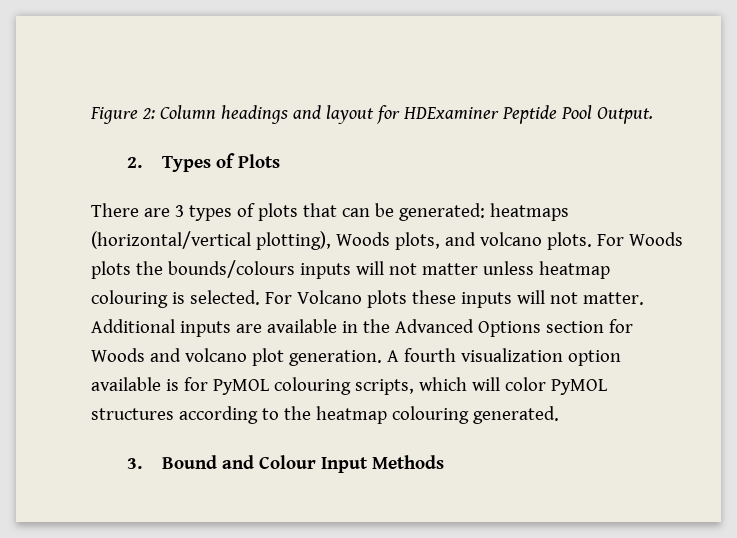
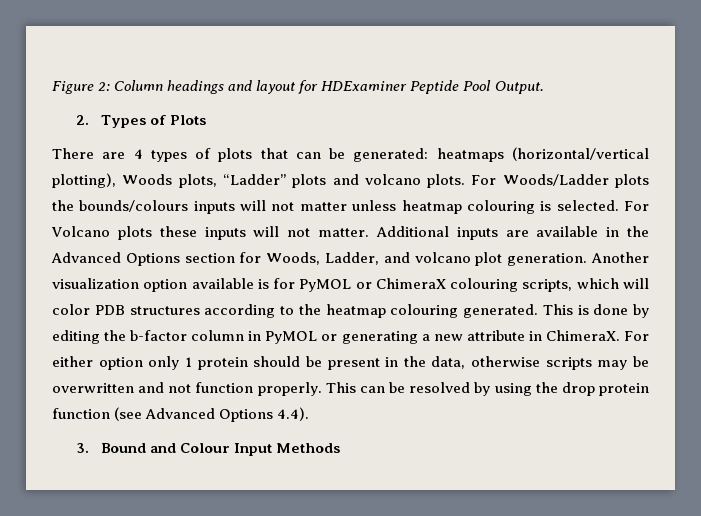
[174,205,184,217] 3 -> [133,149,143,159] 4
(440, 241) none -> [222,174,327,188] “Ladder” plots
[628,232,683,246] Woods -> [502,174,609,186] Woods/Ladder
[91,348,145,362] Woods -> [266,252,380,265] Woods, Ladder,
[386,348,456,362] A fourth -> [591,252,649,263] Another
(269, 387) none -> [355,278,446,289] or ChimeraX
[550,379,607,395] PyMOL -> [94,305,125,315] PDB
(559, 415) none -> [542,304,649,318] [52,330,650,344] [52,356,650,370] [52,382,649,396] [52,407,310,422] This is done by editing the b-factor column in PyMOL or generating a new attribute in ChimeraX. For either option only 1 protein should be present in the data, otherwise scripts may be overwritten and not function properly. This can be resolved by using the drop protein function (see Advanced Options 4.4).

